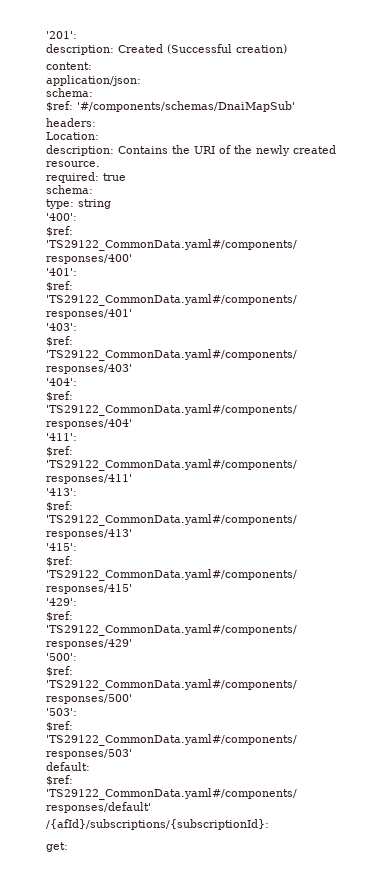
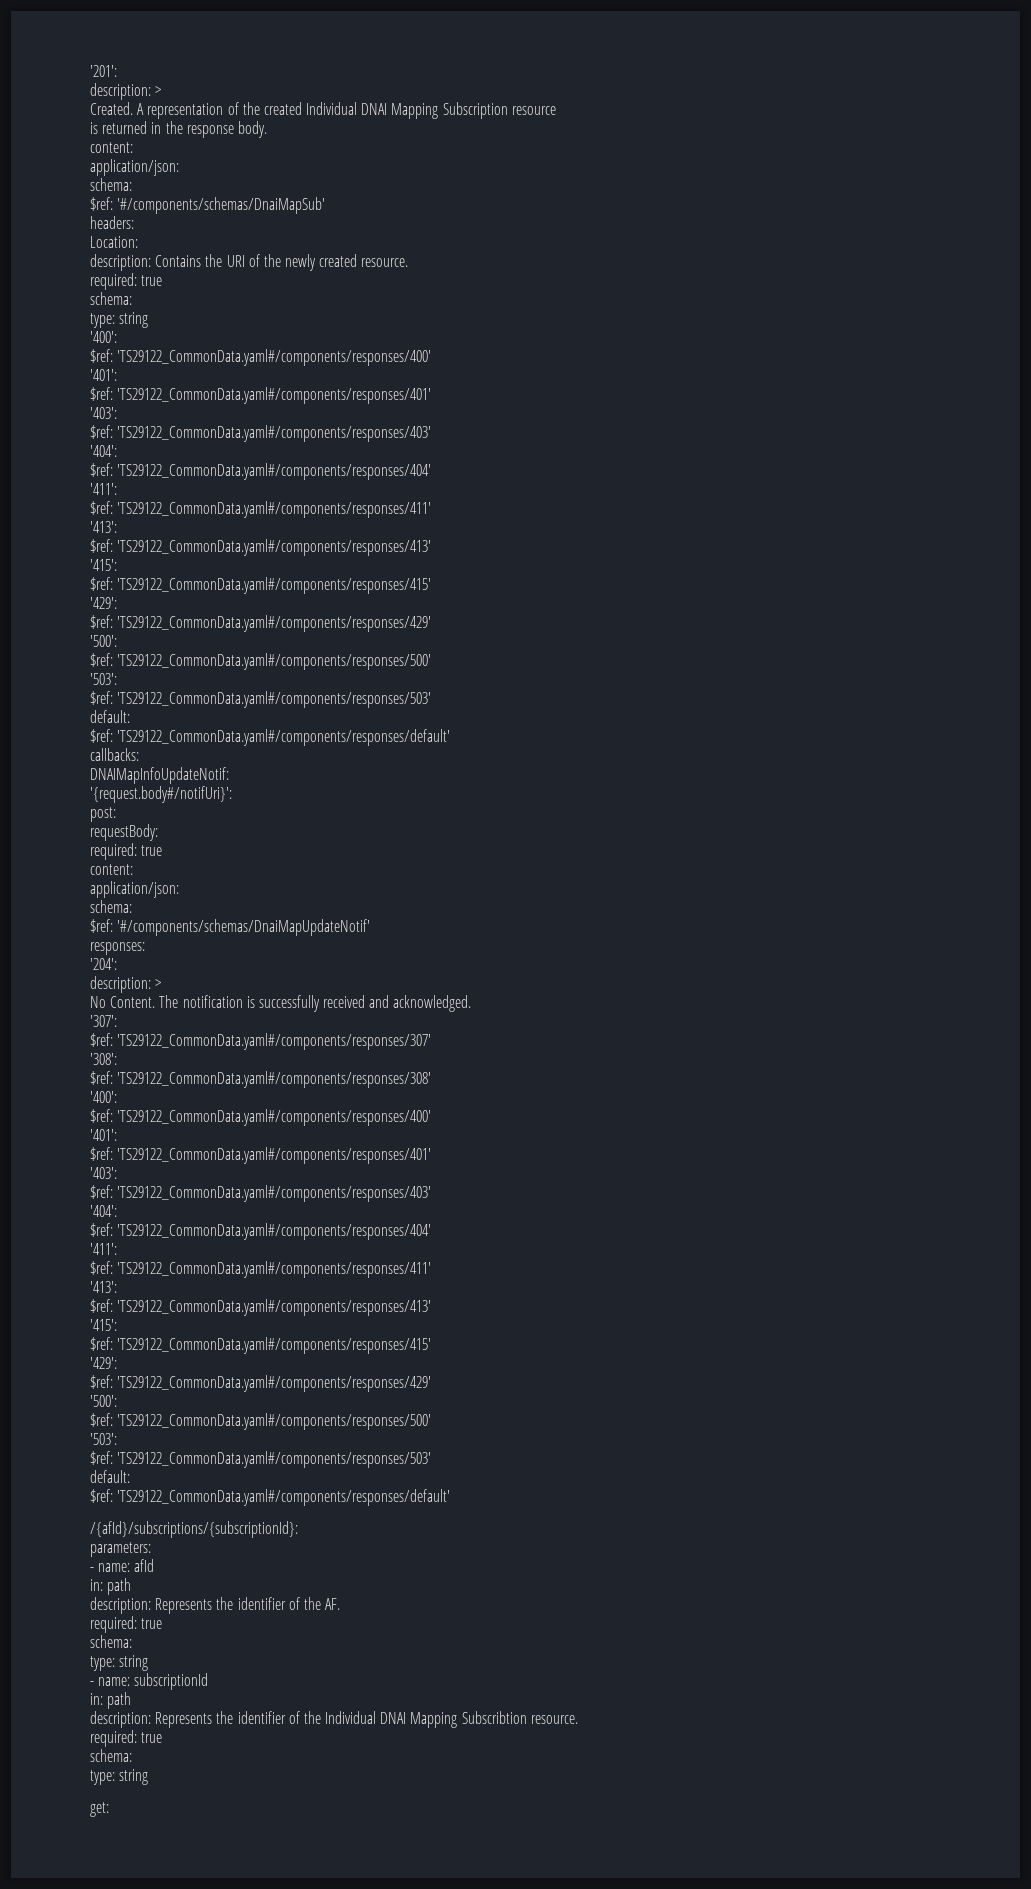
[118,44,287,54] Created (Successful creation) -> [155,86,162,96] [90,102,556,119] [90,121,267,138] > // Created. A representation of the created Individual DNAI Mapping Subscription resource // is returned in the response body.
[46,819,269,830] /{afId}/subscriptions/{subscriptionId}: -> [90,748,139,761] [90,767,229,784] [90,786,232,803] [90,807,116,822] [90,824,158,841] [90,843,163,860] [90,864,133,875] [90,881,179,898] [90,900,132,913] [90,919,371,936] [90,942,145,955] [90,958,117,970] [90,976,162,993] [90,995,472,1012] [90,1015,117,1027] [90,1033,432,1050] [90,1053,117,1065] [90,1071,432,1088] [90,1091,117,1103] [90,1109,432,1126] [90,1129,117,1141] [90,1147,432,1164] [90,1167,117,1179] [90,1185,432,1202] [90,1205,117,1217] [90,1223,432,1240] [90,1243,117,1255] [90,1261,432,1278] [90,1281,117,1293] [90,1299,432,1316] [90,1319,117,1331] [90,1337,432,1354] [90,1357,117,1369] [90,1375,432,1392] [90,1395,117,1407] [90,1413,432,1430] [90,1433,117,1445] [90,1451,432,1468] [90,1470,130,1483] [90,1489,451,1506] [90,1521,298,1538] [90,1542,151,1557] [90,1559,155,1572] [90,1578,132,1595] [90,1597,341,1614] [90,1616,163,1633] [90,1635,132,1648] [90,1655,149,1671] [90,1673,209,1690] [90,1692,132,1709] [90,1711,578,1728] [90,1730,163,1747] [90,1749,132,1762] [90,1769,149,1785] callbacks: // DNAIMapInfoUpdateNotif: // '{request.body#/notifUri}': // post: // requestBody: // required: true // content: // application/json: // schema: // $ref: '#/components/schemas/DnaiMapUpdateNotif' // responses: // '204': // description: > // No Content. The notification is successfully received and acknowledged. // '307': // $ref: 'TS29122_CommonData.yaml#/components/responses/307' // '308': // $ref: 'TS29122_CommonData.yaml#/components/responses/308' // '400': // $ref: 'TS29122_CommonData.yaml#/components/responses/400' // '401': // $ref: 'TS29122_CommonData.yaml#/components/responses/401' // '403': // $ref: 'TS29122_CommonData.yaml#/components/responses/403' // '404': // $ref: 'TS29122_CommonData.yaml#/components/responses/404' // '411': // $ref: 'TS29122_CommonData.yaml#/components/responses/411' // '413': // $ref: 'TS29122_CommonData.yaml#/components/responses/413' // '415': // $ref: 'TS29122_CommonData.yaml#/components/responses/415' // '429': // $ref: 'TS29122_CommonData.yaml#/components/responses/429' // '500': // $ref: 'TS29122_CommonData.yaml#/components/responses/500' // '503': // $ref: 'TS29122_CommonData.yaml#/components/responses/503' // default: // $ref: 'TS29122_CommonData.yaml#/components/responses/default' // /{afId}/subscriptions/{subscriptionId}: // parameters: // - name: afId // in: path // description: Represents the identifier of the AF. // required: true // schema: // type: string // - name: subscriptionId // in: path // description: Represents the identifier of the Individual DNAI Mapping Subscribtion resource. // required: true // schema: // type: string

